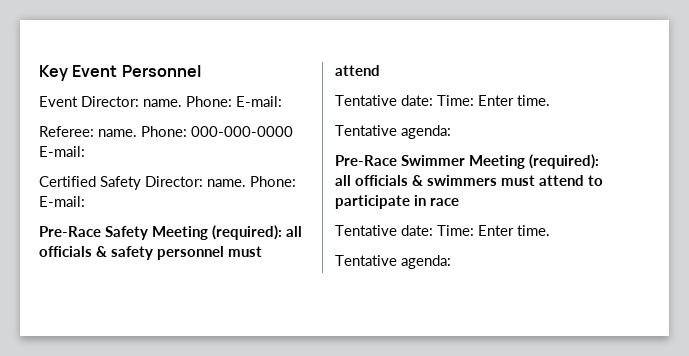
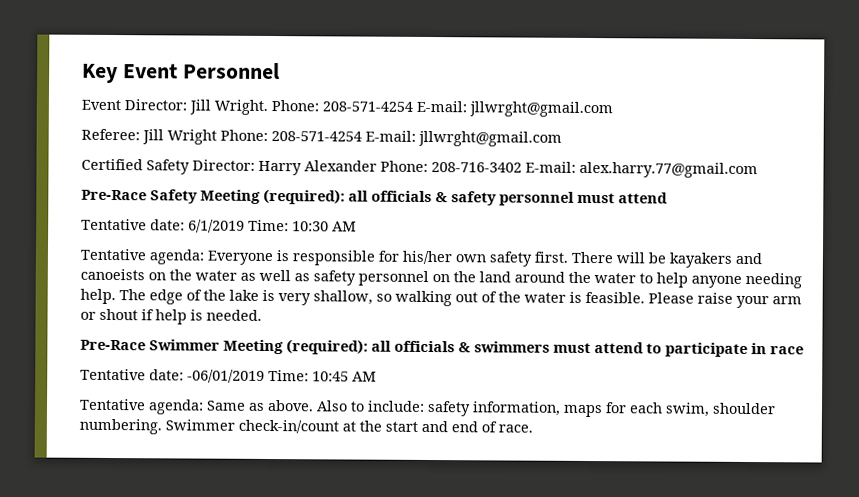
[143,96,282,107] name. Phone: E-mail: -> [189,99,613,118] Jill Wright. Phone: 208-571-4254 E-mail: jllwrght@gmail.com
[98,126,293,137] [39,146,85,157] name. Phone: 000-000-0000 E-mail: -> [142,129,562,147] Jill Wright Phone: 208-571-4254 E-mail: jllwrght@gmail.com
[207,176,296,187] [39,196,85,207] name. Phone: E-mail: -> [258,160,758,179] Harry Alexander Phone: 208-716-3402 E-mail: alex.harry.77@gmail.com
[437,95,550,106] [335,125,451,139] Time: Enter time. // Tentative agenda: -> [188,219,357,233] [80,248,762,268] [80,268,802,289] [80,288,802,309] [80,308,262,325] 6/1/2019 Time: 10:30 AM // Tentative agenda: Everyone is responsible for his/her own safety first. There will be kayakers and canoeists on the water as well as safety personnel on the land around the water to help anyone needing help. The edge of the lake is very shallow, so walking out of the water is feasible. Please raise your arm or shout if help is needed.
[437,225,550,236] [335,255,451,269] Time: Enter time. // Tentative agenda: -> [187,369,377,383] [79,398,776,418] [79,418,533,435] -06/01/2019 Time: 10:45 AM // Tentative agenda: Same as above. Also to include: safety information, maps for each swim, shoulder numbering. Swimmer check-in/count at the start and end of race.

